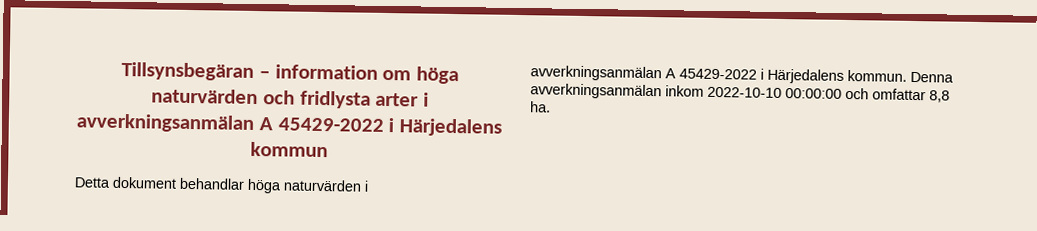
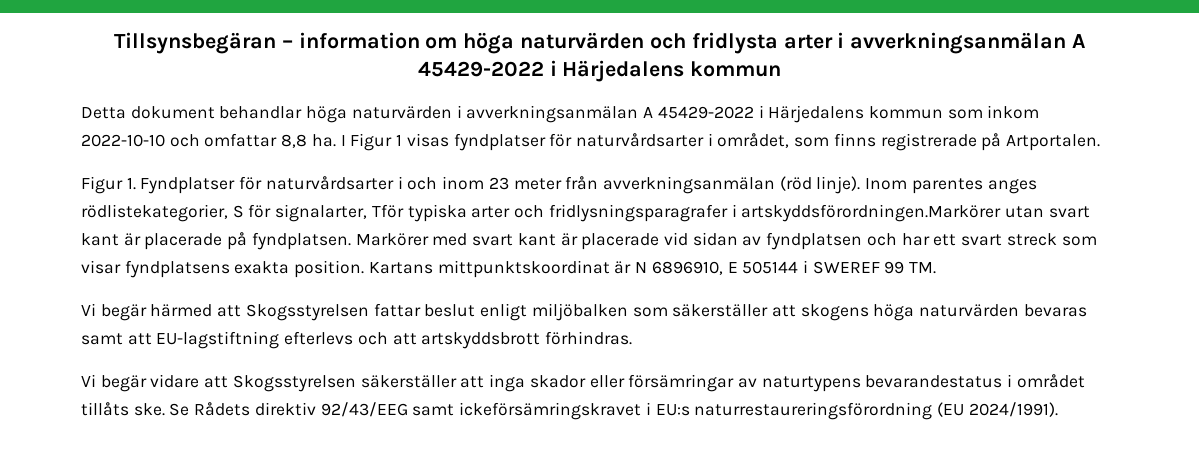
[847,69,954,83] [530,83,662,100] kommun. Denna avverkningsanmälan -> [868,106,983,119] kommun som
[785,88,842,99] 00:00:00 -> (165, 140) none
(551, 107) none -> [340,133,1101,151] [81,176,1037,194] [81,204,1090,222] [81,232,1097,250] [81,260,937,278] [81,303,1087,321] [81,331,633,349] [81,374,1085,392] [81,402,1058,420] I Figur 1 visas fyndplatser för naturvårdsarter i området, som finns registrerade på Artportalen. // Figur 1. Fyndplatser för naturvårdsarter i och inom 23 meter från avverkningsanmälan (röd linje). Inom parentes anges rödlistekategorier, S för signalarter, Tför typiska arter och fridlysningsparagrafer i artskyddsförordningen.Markörer utan svart kant är placerade på fyndplatsen. Markörer med svart kant är placerade vid sidan av fyndplatsen och har ett svart streck som visar fyndplatsens exakta position. Kartans mittpunktskoordinat är N 6896910, E 505144 i SWEREF 99 TM. // Vi begär härmed att Skogsstyrelsen fattar beslut enligt miljöbalken som säkerställer att skogens höga naturvärden bevaras samt att EU-lagstiftning efterlevs och att artskyddsbrott förhindras. // Vi begär vidare att Skogsstyrelsen säkerställer att inga skador eller försämringar av naturtypens bevarandestatus i området tillåts ske. Se Rådets direktiv 92/43/EEG samt ickeförsämringskravet i EU:s naturrestaureringsförordning (EU 2024/1991).

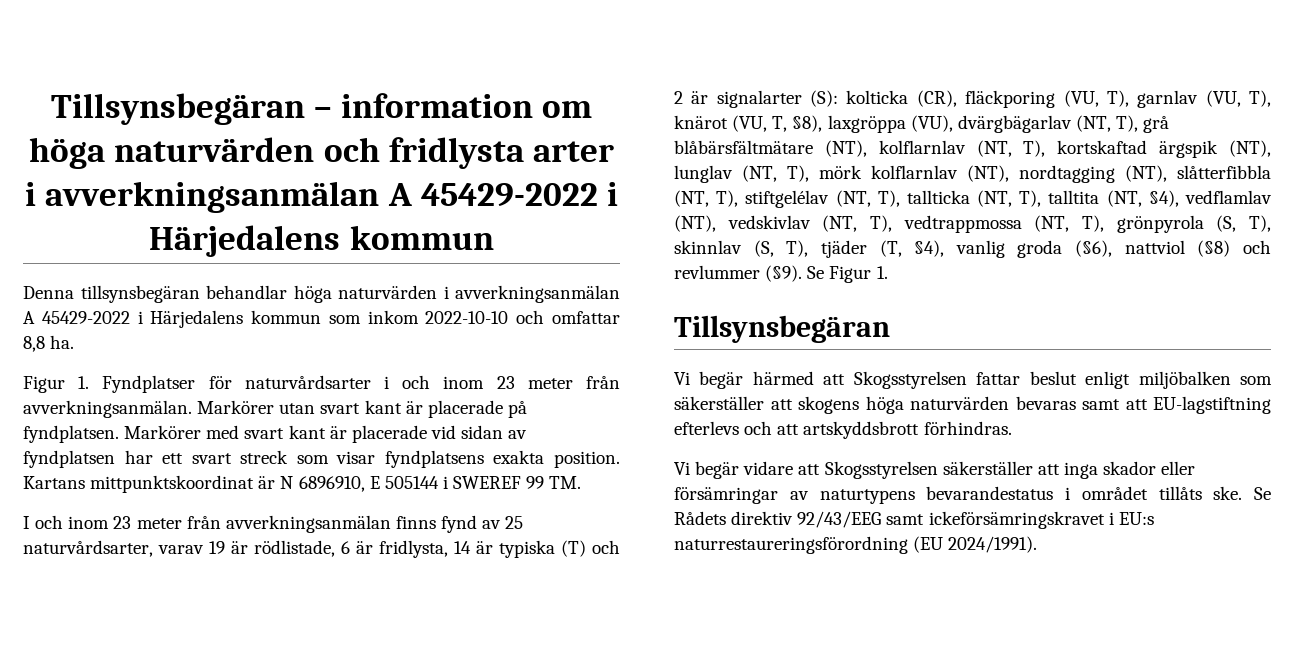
[81,106,215,119] Detta dokument -> [23,285,200,303] Denna tillsynsbegäran
[340,133,1101,151] I Figur 1 visas fyndplatser för naturvårdsarter i området, som finns registrerade på Artportalen. -> (75, 342) none
[602,176,1037,194] [81,204,1002,222] avverkningsanmälan (röd linje). Inom parentes anges rödlistekategorier, S för signalarter, Tför typiska arter och fridlysningsparagrafer i artskyddsförordningen.Markörer -> [23,400,275,418] avverkningsanmälan. Markörer
[866,233,897,246] och -> (115, 459) none
(937, 268) none -> [23,515,524,533] [23,540,620,558] [674,90,1271,108] [674,115,1170,133] [674,140,1271,158] [674,165,1271,183] [674,190,1272,208] [674,215,1271,233] [674,240,1271,258] [674,265,888,283] [674,315,890,343] // I och inom 23 meter från avverkningsanmälan finns fynd av 25 naturvårdsarter, varav 19 är rödlistade, 6 är fridlysta, 14 är typiska (T) och 2 är signalarter (S): kolticka (CR), fläckporing (VU, T), garnlav (VU, T), knärot (VU, T, §8), laxgröppa (VU), dvärgbägarlav (NT, T), grå blåbärsfältmätare (NT), kolflarnlav (NT, T), kortskaftad ärgspik (NT), lunglav (NT, T), mörk kolflarnlav (NT), nordtagging (NT), slåtterfibbla (NT, T), stiftgelélav (NT, T), tallticka (NT, T), talltita (NT, §4), vedflamlav (NT), vedskivlav (NT, T), vedtrappmossa (NT, T), grönpyrola (S, T), skinnlav (S, T), tjäder (T, §4), vanlig groda (§6), nattviol (§8) och revlummer (§9). Se Figur 1. // Tillsynsbegäran

